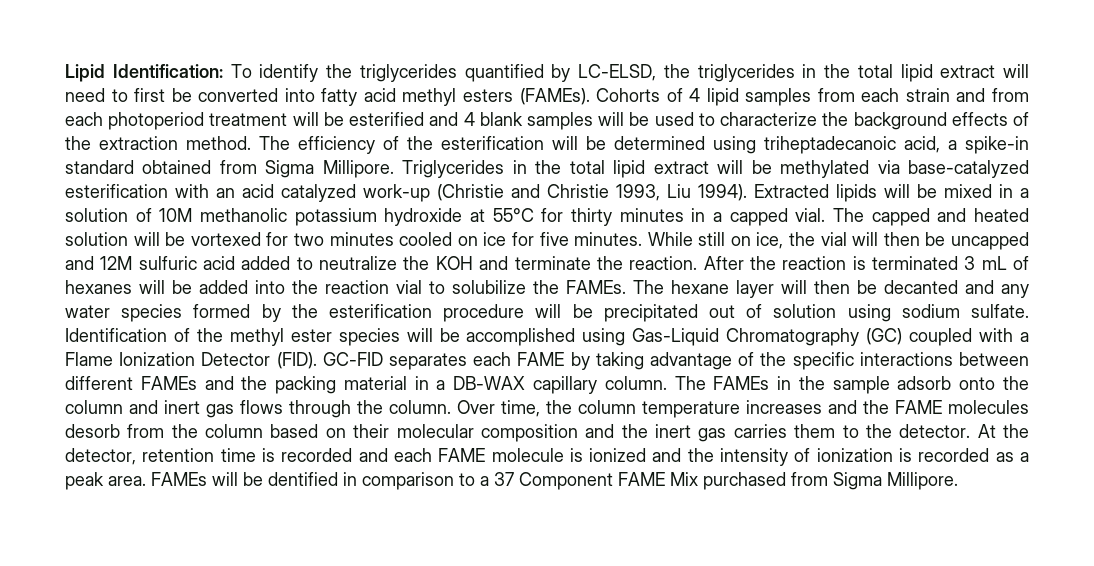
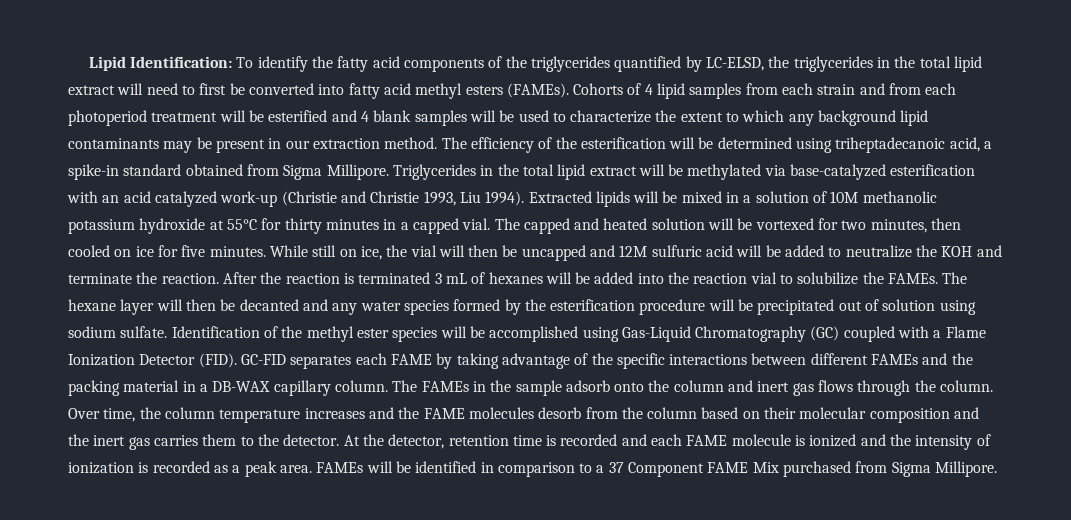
(352, 71) none -> [337,56,527,72] fatty acid components of the
[853,112,1029,130] [65,136,91,150] background effects of the -> [680,110,929,126] [68,137,310,153] extent to which any background lipid contaminants may be present in our
[329,232,394,246] minutes -> [870,218,962,233] minutes, then
(236, 263) none -> [736,245,781,257] will be
[268,472,338,486] dentified -> [415,461,477,473] identified

